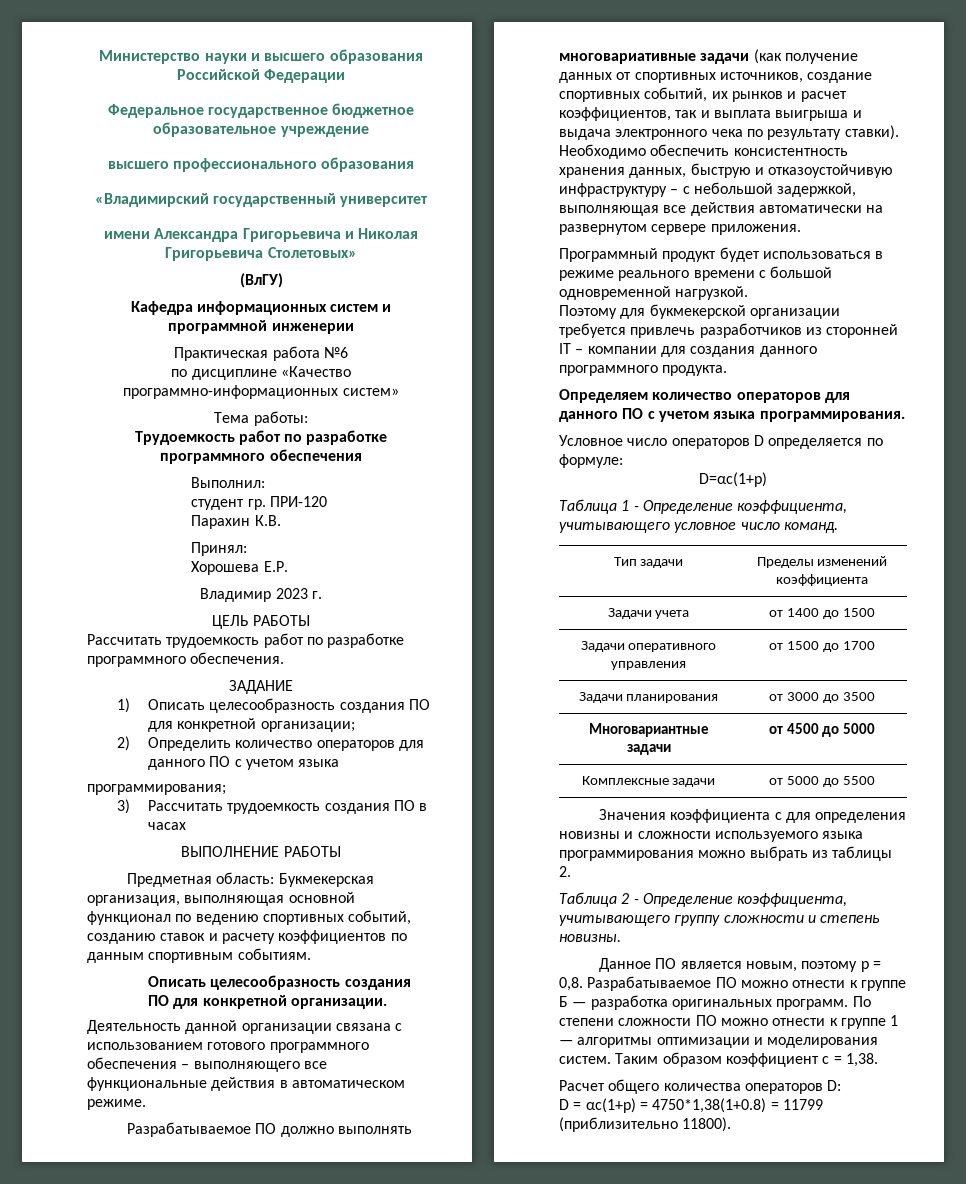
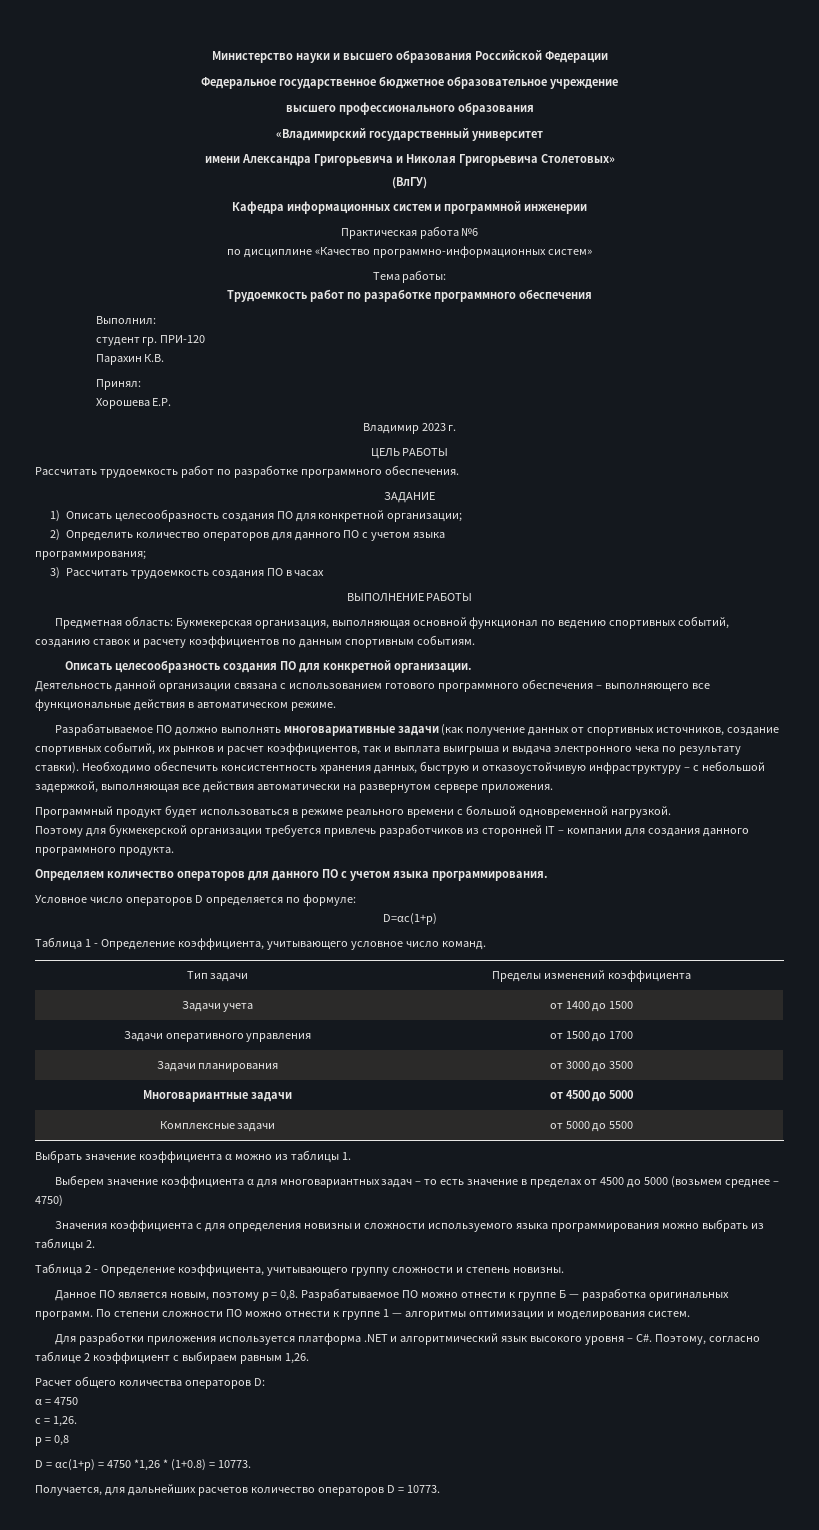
(875, 780) none -> [35,1150,351,1163] [54,1175,780,1188] [35,1195,63,1207] // Выбрать значение коэффициента α можно из таблицы 1. // Выберем значение коэффициента α для многовариантных задач – то есть значение в пределах от 4500 до 5000 (возьмем среднее – 4750)
[615,1052,878,1067] Таким образом коэффициент с = 1,38. -> [54,1332,761,1345] [35,1351,309,1364] // Для разработки приложения используется платформа .NET и алгоритмический язык высокого уровня – C#. Поэтому, согласно таблице 2 коэффициент с выбираем равным 1,26.
[559,1098,823,1113] [559,1117,732,1132] D = αc(1+p) = 4750*1,38(1+0.8) = 11799 (приблизительно 11800). -> [35,1397,78,1405] [35,1416,77,1427] [35,1435,69,1446] [35,1459,251,1471] [35,1484,440,1496] α = 4750 // с = 1,26. // p = 0,8 // D = αc(1+p) = 4750 *1,26 * (1+0.8) = 10773. // Получается, для дальнейших расчетов количество операторов D = 10773.

